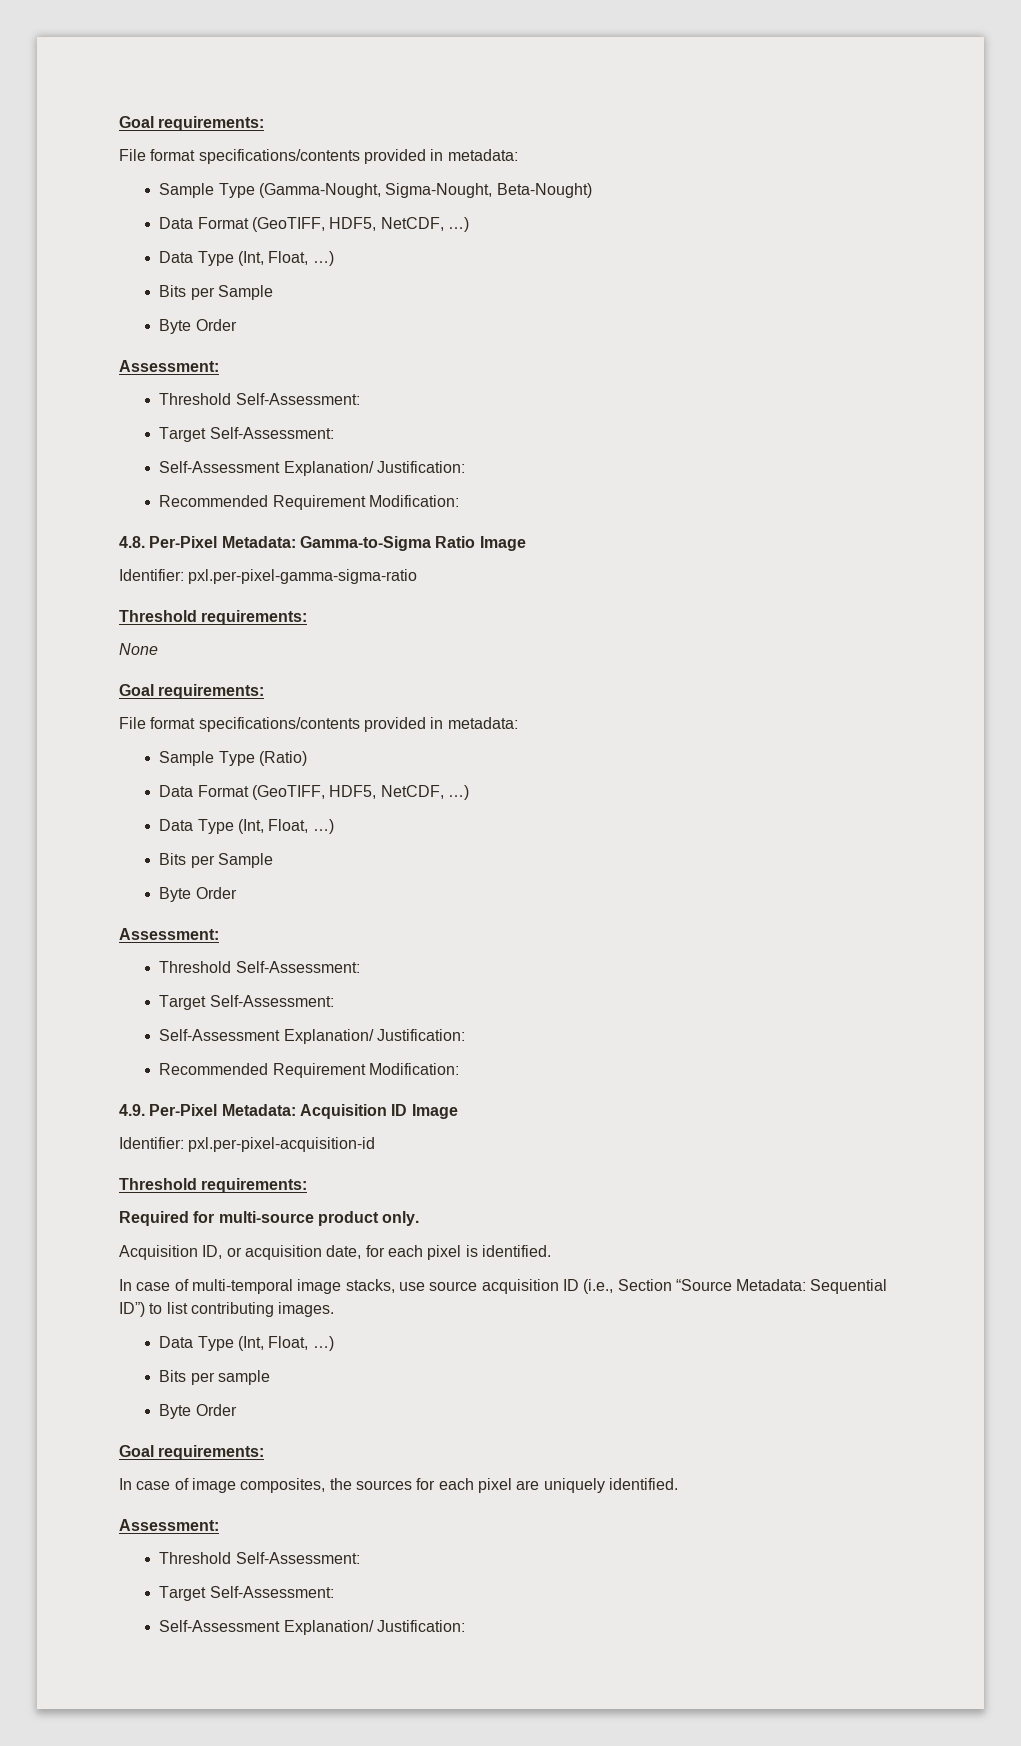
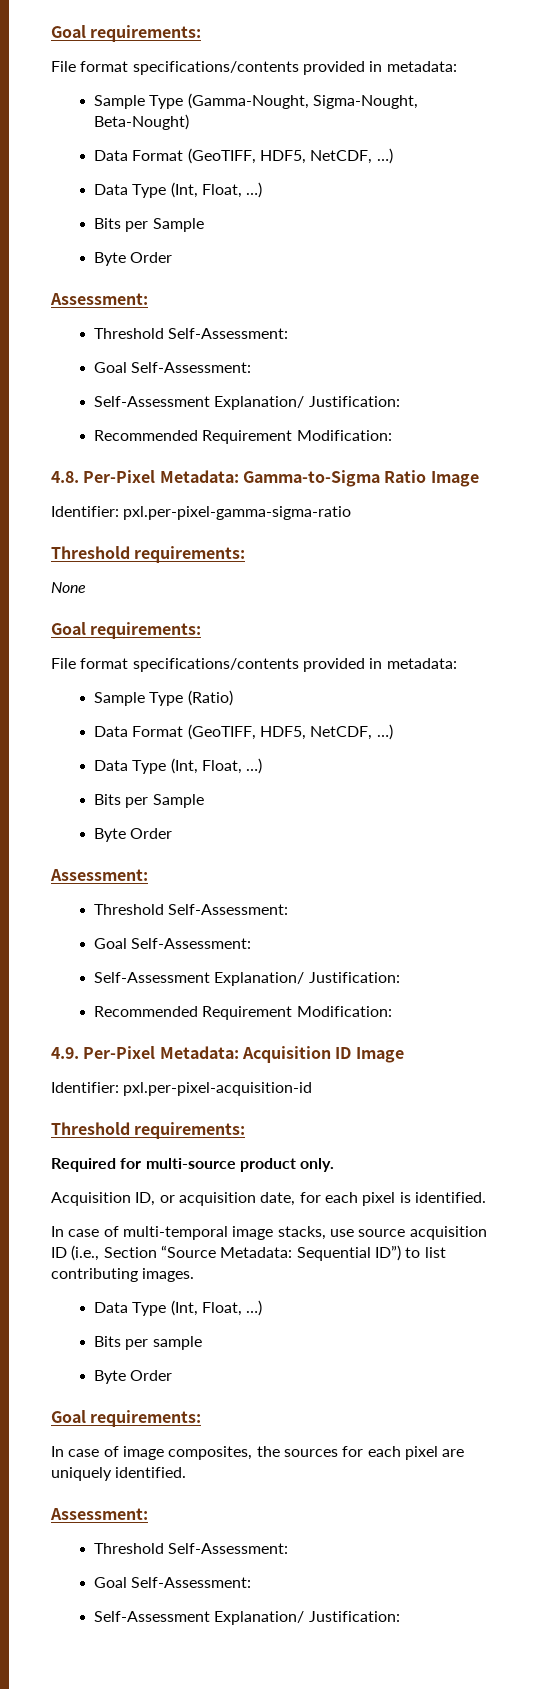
[159,427,207,442] Target -> [93,362,127,373] Goal
[159,995,207,1010] Target -> [93,938,127,949] Goal
[159,1586,207,1601] Target -> [93,1577,127,1588] Goal

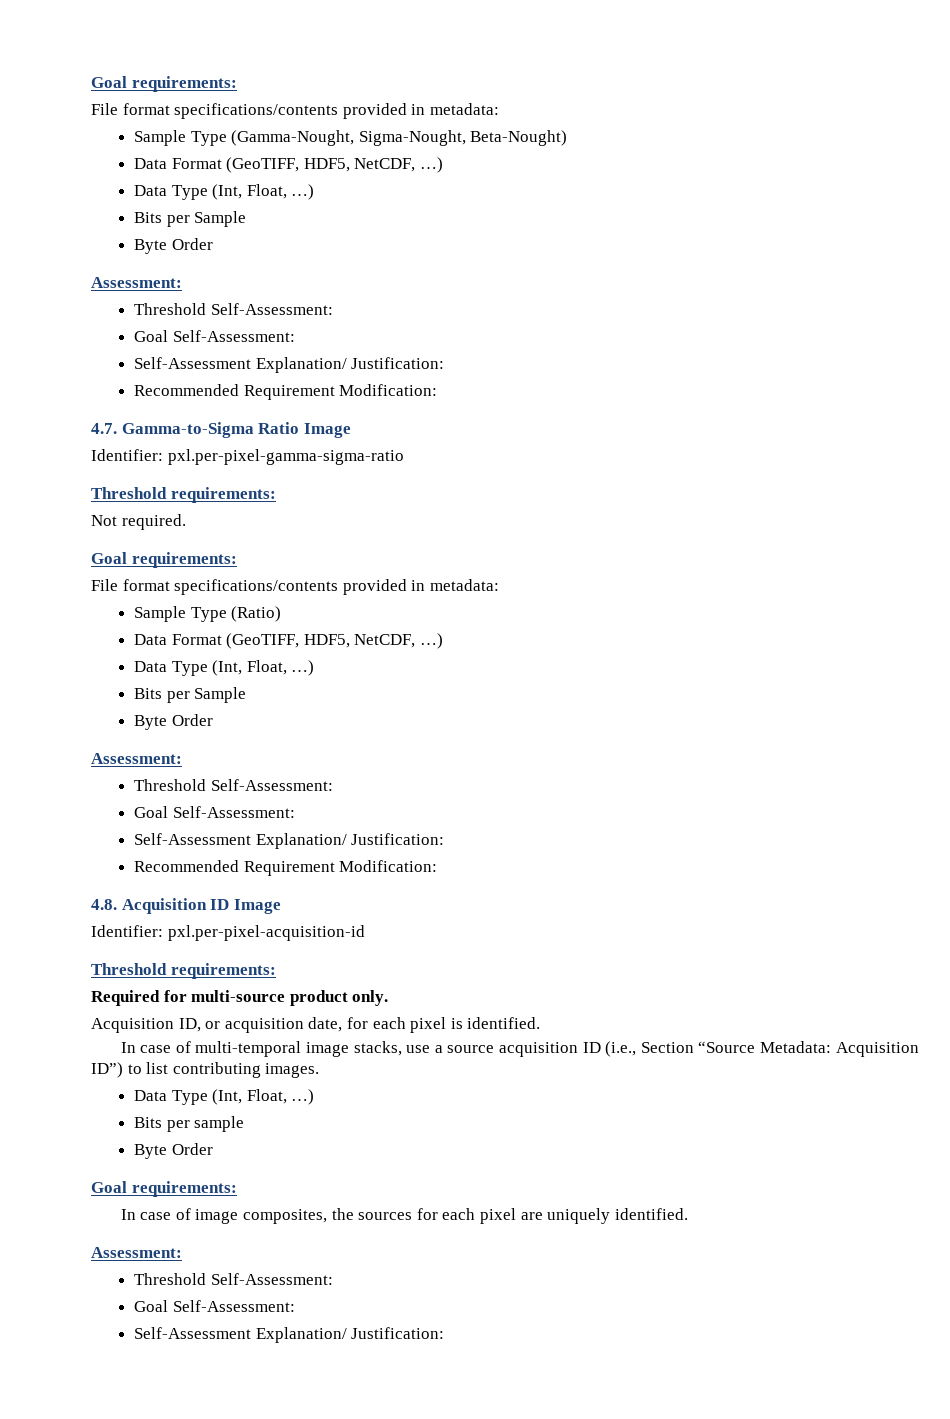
[51,470,239,483] 4.8. Per-Pixel Metadata: -> [91,423,117,434] 4.7.
[51,582,86,593] // None -> [91,514,186,530] // Not required.
[51,1046,239,1059] 4.9. Per-Pixel Metadata: -> [91,899,117,910] 4.8.
(354, 1233) none -> [434,1045,443,1053] a
[296,1247,371,1261] Sequential -> [835,1042,919,1057] Acquisition

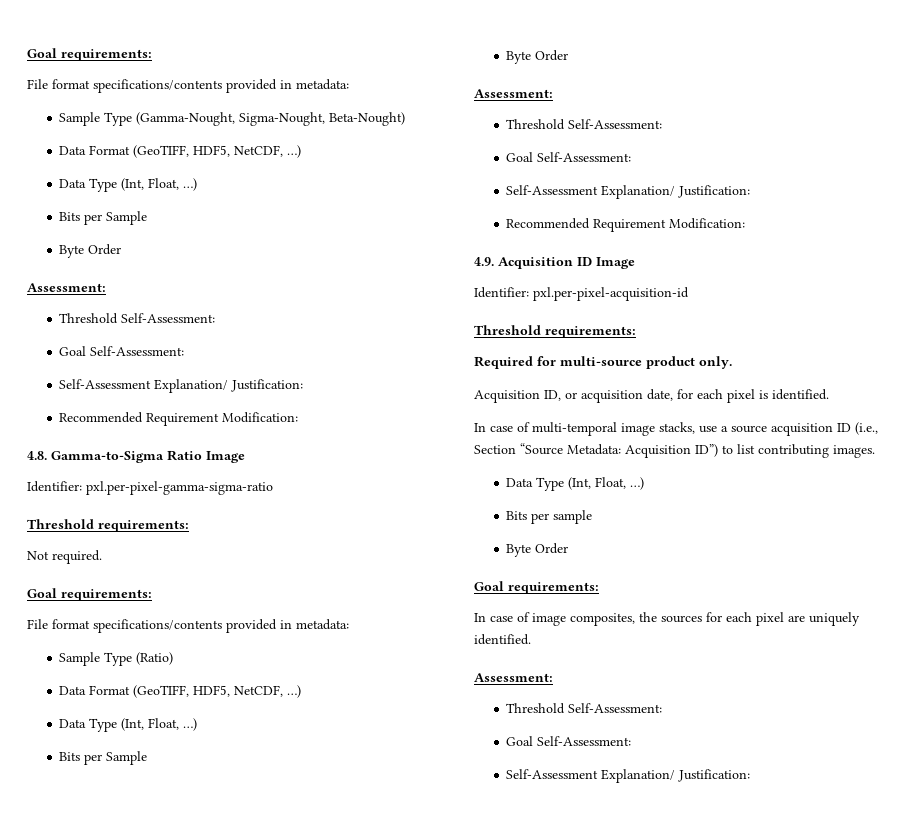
[91,423,117,434] 4.7. -> [27,451,47,460] 4.8.
[91,899,117,910] 4.8. -> [474,257,494,266] 4.9.

